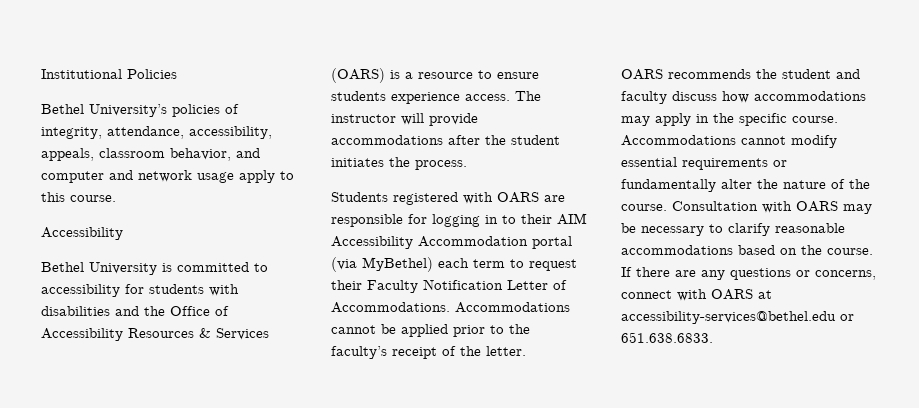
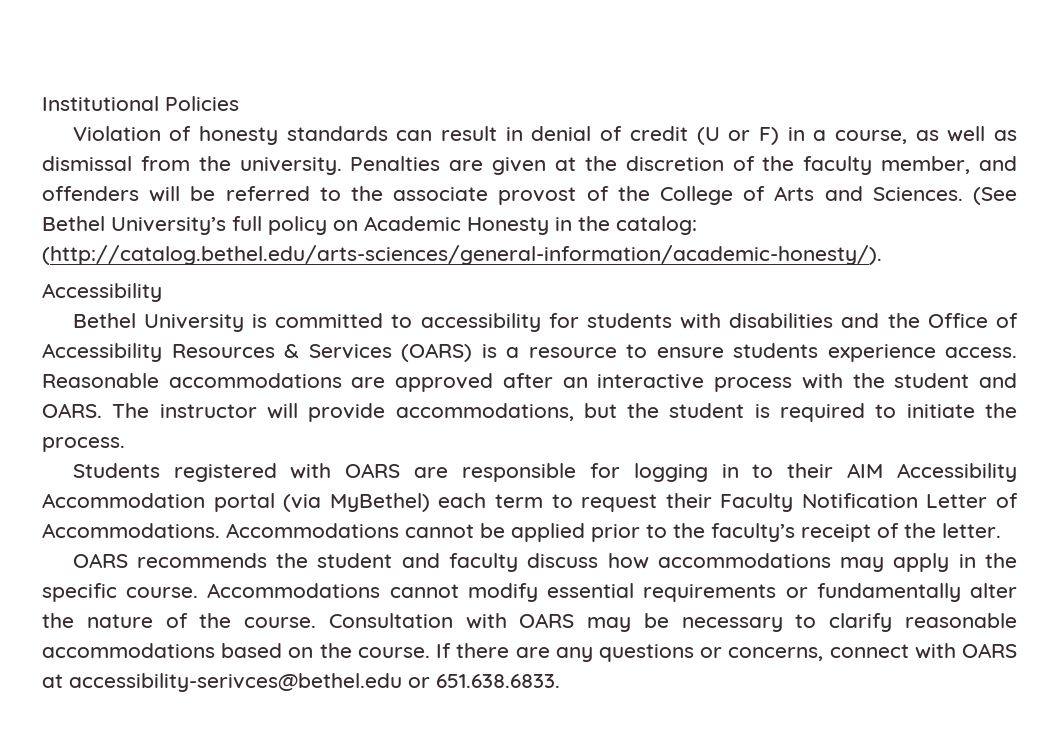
[41,104,239,117] [41,126,272,139] [41,148,260,161] [41,170,294,183] [41,192,116,202] Bethel University’s policies of integrity, attendance, accessibility, appeals, classroom behavior, and computer and network usage apply to this course. -> [72,126,1017,145] [42,156,1018,175] [42,186,1018,205] [42,216,697,235] [42,245,882,265] Violation of honesty standards can result in denial of credit (U or F) in a course, as well as dismissal from the university. Penalties are given at the discretion of the faculty member, and offenders will be referred to the associate provost of the College of Arts and Sciences. (See Bethel University’s full policy on Academic Honesty in the catalog: (http://catalog.bethel.edu/arts-sciences/general-information/academic-honesty/).
[515,91,541,101] [331,113,478,126] [331,135,560,145] [331,158,384,167] The instructor will provide accommodations after the student initiates -> [42,373,1018,392] [42,403,975,422] Reasonable accommodations are approved after an interactive process with the student and OARS. The instructor will provide accommodations, but the student is required to initiate
[621,311,836,324] accessibility-services@bethel.edu -> [69,673,402,692] accessibility-serivces@bethel.edu

